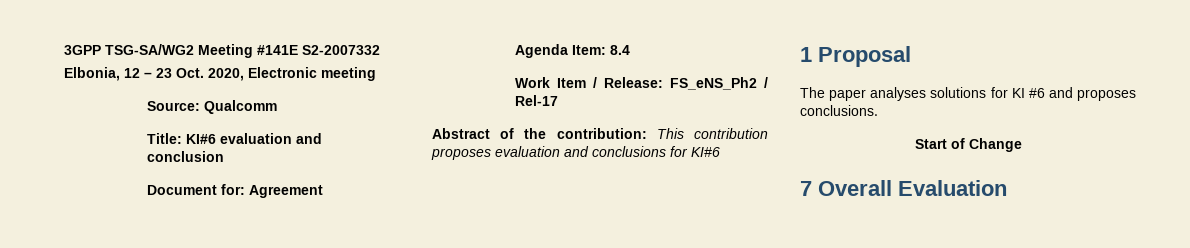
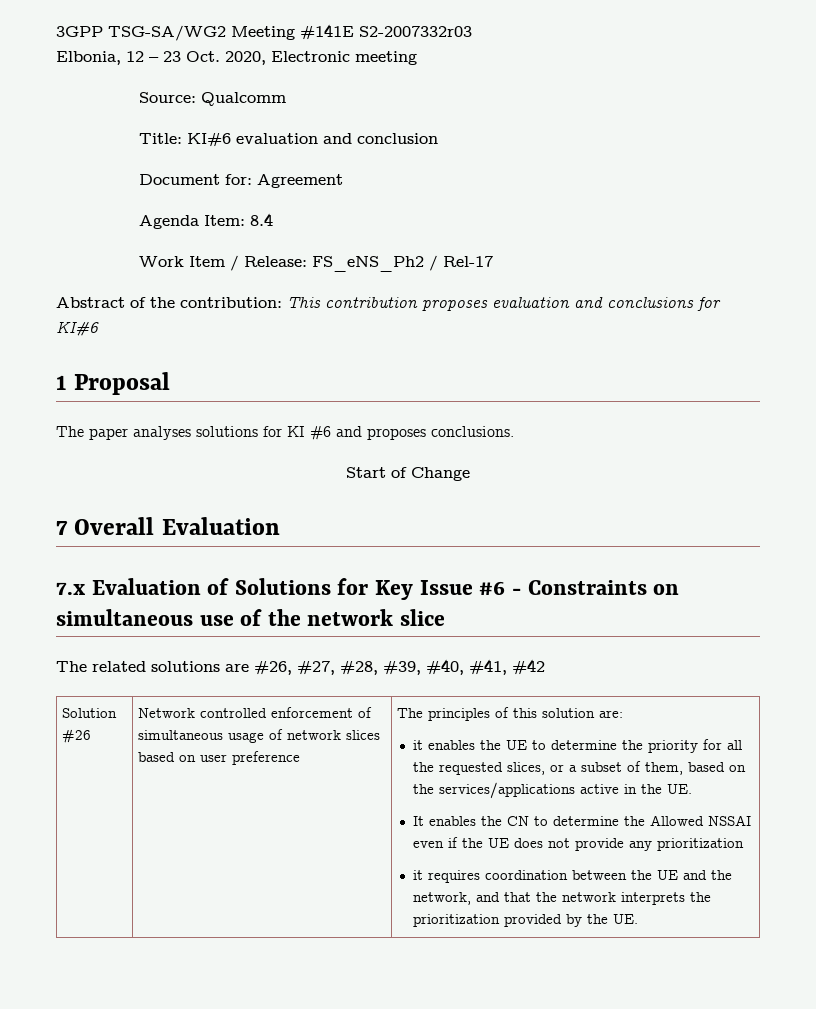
[302,45,380,55] S2-2007332 -> [359,26,472,37] S2-2007332r03
(1007, 188) none -> [56,578,680,600] [56,609,446,626] [56,659,545,675] [62,708,118,718] [62,729,92,743] [138,707,373,718] [138,729,381,743] [138,751,301,765] [397,707,624,721] [413,739,743,753] [413,761,747,775] [413,782,693,799] [413,815,752,826] [413,837,745,851] [413,870,733,883] [413,892,712,905] [413,914,639,927] // 7.x Evaluation of Solutions for Key Issue #6 - Constraints on simultaneous use of the network slice // The related solutions are #26, #27, #28, #39, #40, #41, #42 // Solution #26 | Network controlled enforcement of simultaneous usage of network slices based on user preference | The principles of this solution are: // it enables the UE to determine the priority for all the requested slices, or a subset of them, based on the services/applications active in the UE. // It enables the CN to determine the Allowed NSSAI even if the UE does not provide any prioritization // it requires coordination between the UE and the network, and that the network interprets the prioritization provided by the UE.

